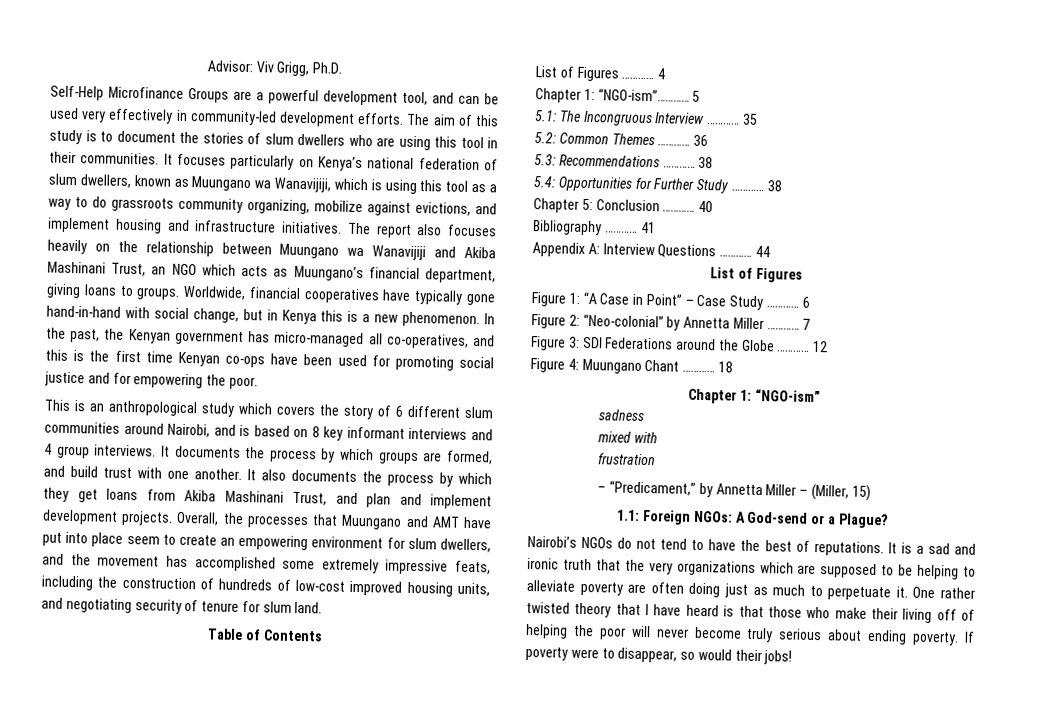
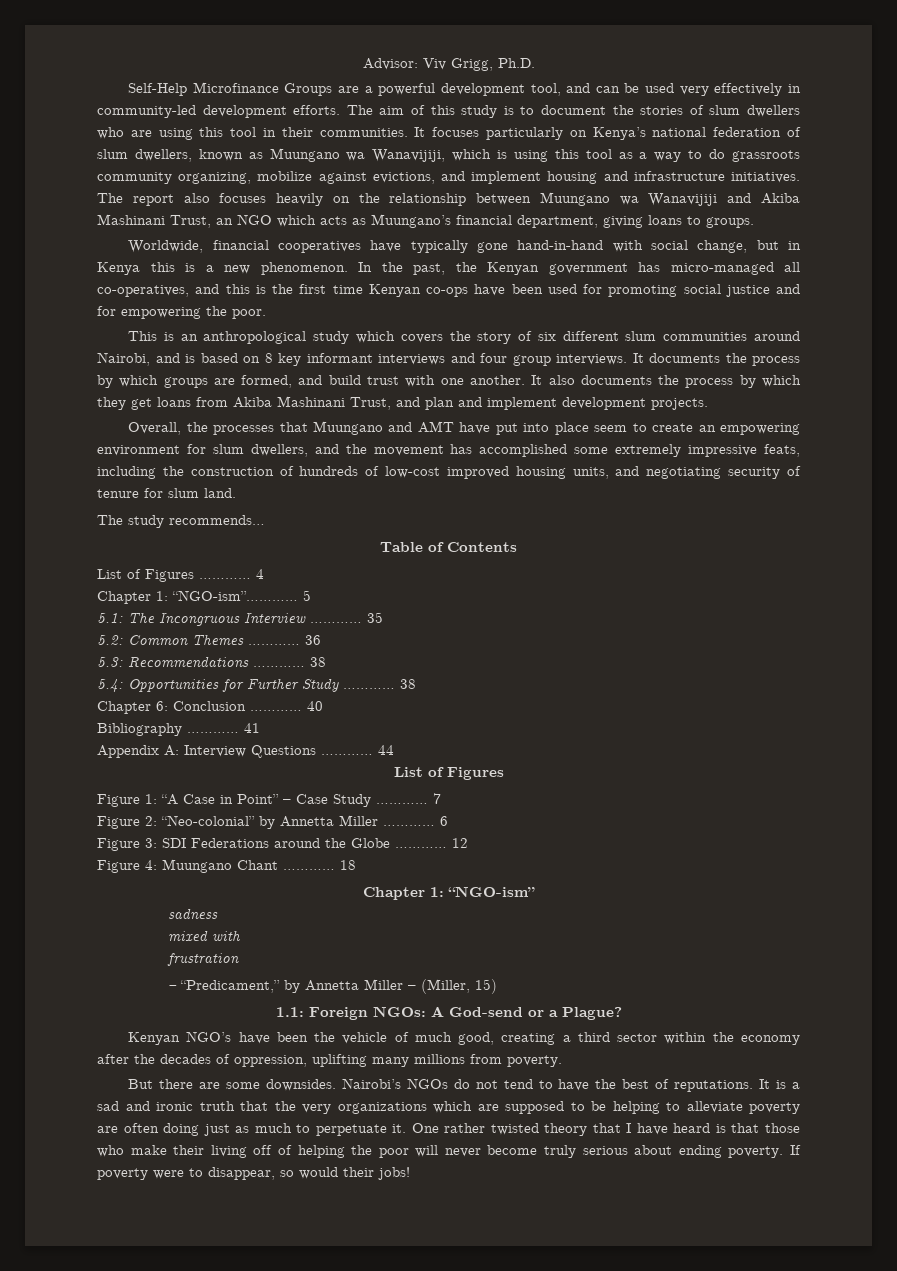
(181, 293) none -> (754, 222) //
[395,405,404,417] 6 -> [537,332,556,341] six
[44,443,52,455] 4 -> [480,353,507,363] four
(174, 518) none -> (708, 404) //
(323, 607) none -> [97,515,265,528] // The study recommends…
[581,198,593,211] 5: -> [156,701,168,711] 6:
[801,296,810,308] 6 -> [433,793,441,804] 7
[802,318,811,330] 7 -> [440,816,448,826] 6
(888, 521) none -> [128,1031,800,1045] [97,1054,562,1067] [128,1079,336,1091] Kenyan NGO’s have been the vehicle of much good, creating a third sector within the economy after the decades of oppression, uplifting many millions from poverty. // But there are some downsides.

